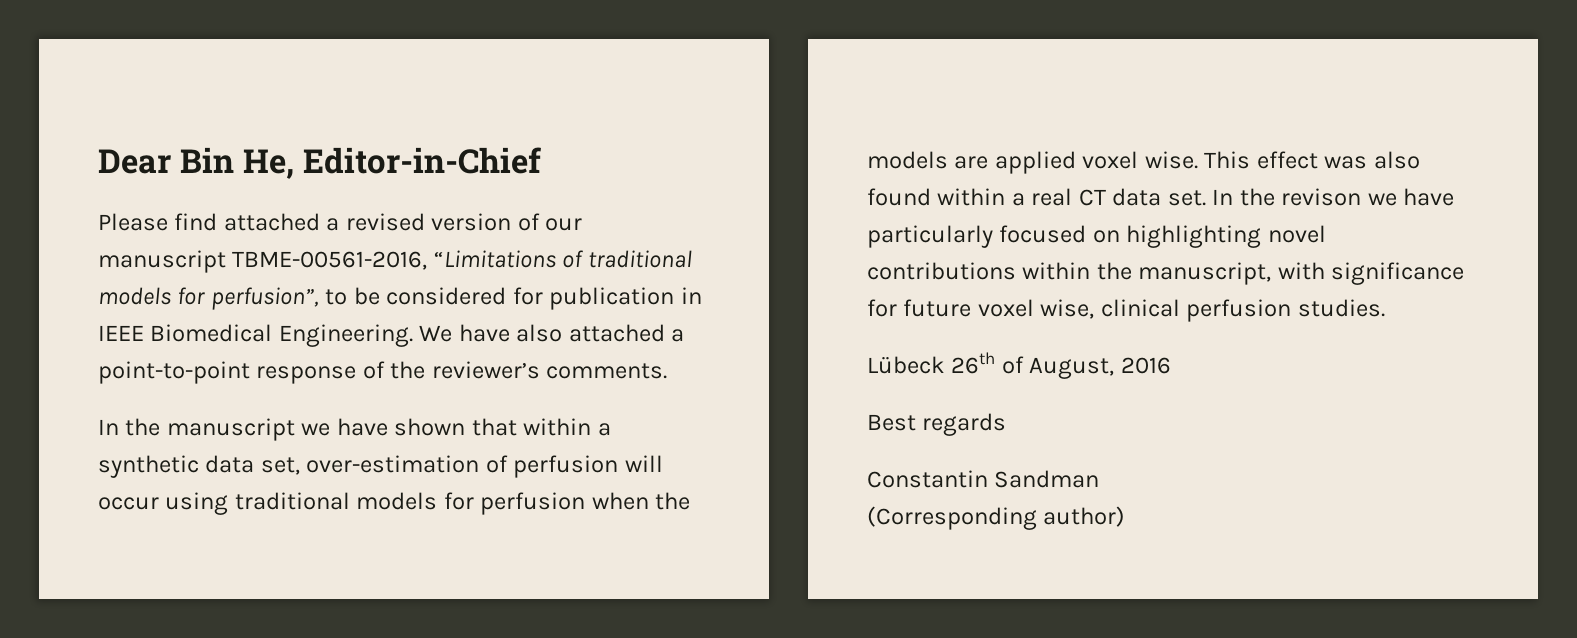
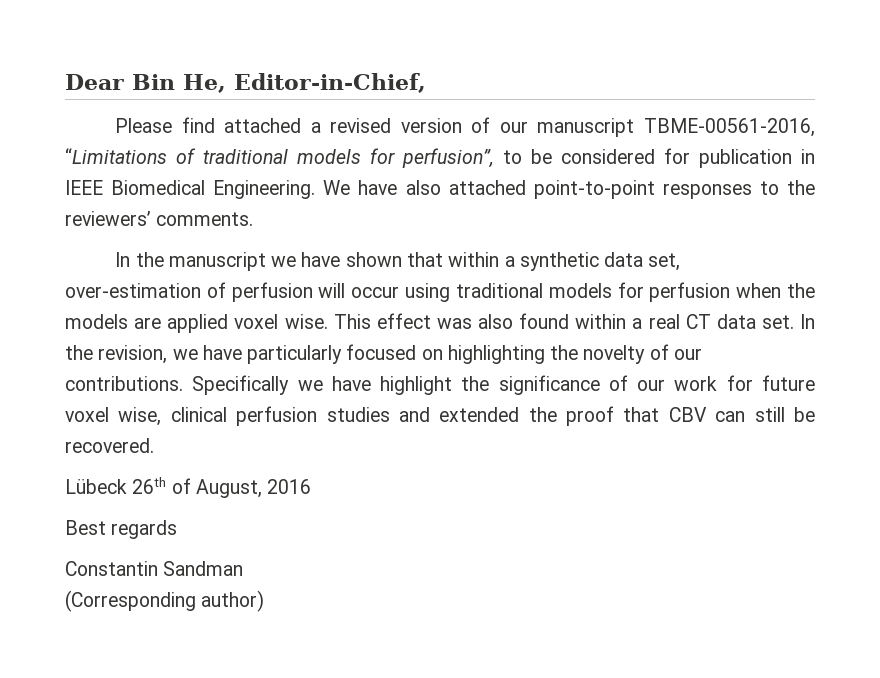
[302,147,541,174] Editor-in-Chief -> [234,73,426,93] Editor-in-Chief,
[671,329,685,342] [98,361,540,384] a point-to-point response of the reviewer’s -> [533,180,816,199] [65,211,151,226] point-to-point responses to the reviewers’
[1281,188,1362,206] revison -> [98,345,168,364] revision,
[1267,225,1326,243] [867,262,1465,285] novel contributions within the manuscript, with significance -> [550,344,702,364] [65,375,718,395] the novelty of our contributions. Specifically we have highlight the significance of our work
[1297,299,1385,317] studies. -> [326,406,815,426] [65,438,154,453] studies and extended the proof that CBV can still be recovered.

